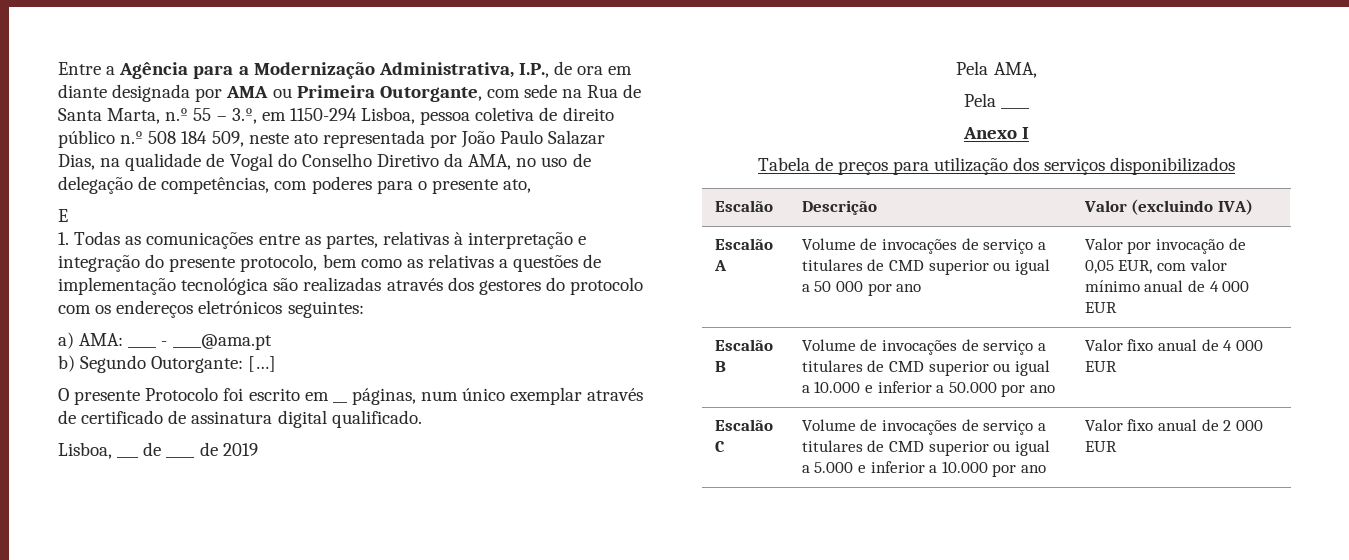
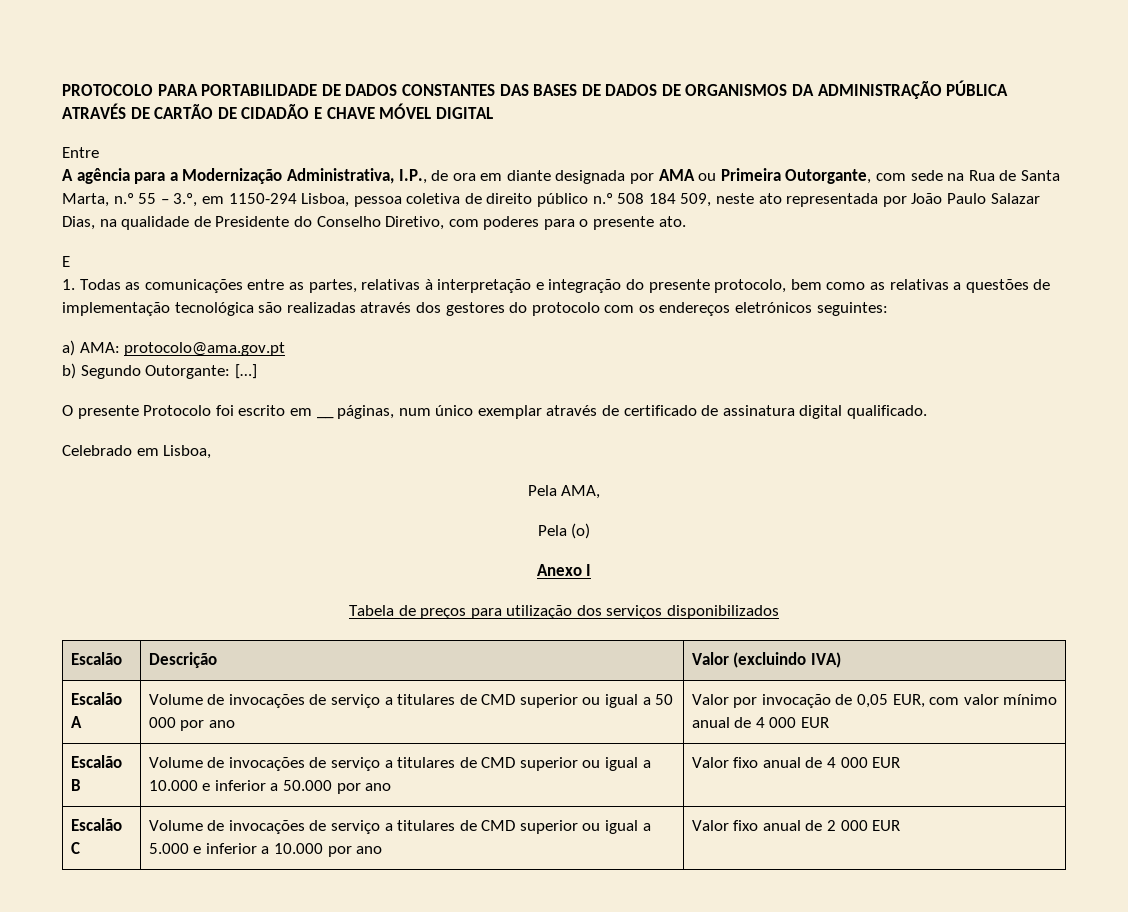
(58, 68) none -> [62,80,1009,99] [62,103,493,119] PROTOCOLO PARA PORTABILIDADE DE DADOS CONSTANTES DAS BASES DE DADOS DE ORGANISMOS DA ADMINISTRAÇÃO PÚBLICA ATRAVÉS DE CARTÃO DE CIDADÃO E CHAVE MÓVEL DIGITAL //
[106,62,189,79] a Agência -> [62,168,130,184] // A agência
[229,153,273,171] Vogal -> [215,216,290,227] Presidente
[376,153,591,170] [58,176,270,194] Diretivo da AMA, no uso de delegação de competências, -> [385,216,445,230] Diretivo,
[503,179,532,193] ato, -> [658,216,686,227] ato.
[128,346,158,348] [161,334,272,350] ____ - ____@ama.pt -> [124,342,286,356] protocolo@ama.gov.pt
[58,442,140,459] [143,442,162,456] [166,456,196,458] [199,442,258,456] Lisboa, ___ de ____ de 2019 -> [62,445,212,459] Celebrado em Lisboa,
[1001,107,1031,109] ____ -> [571,523,591,539] (o)

